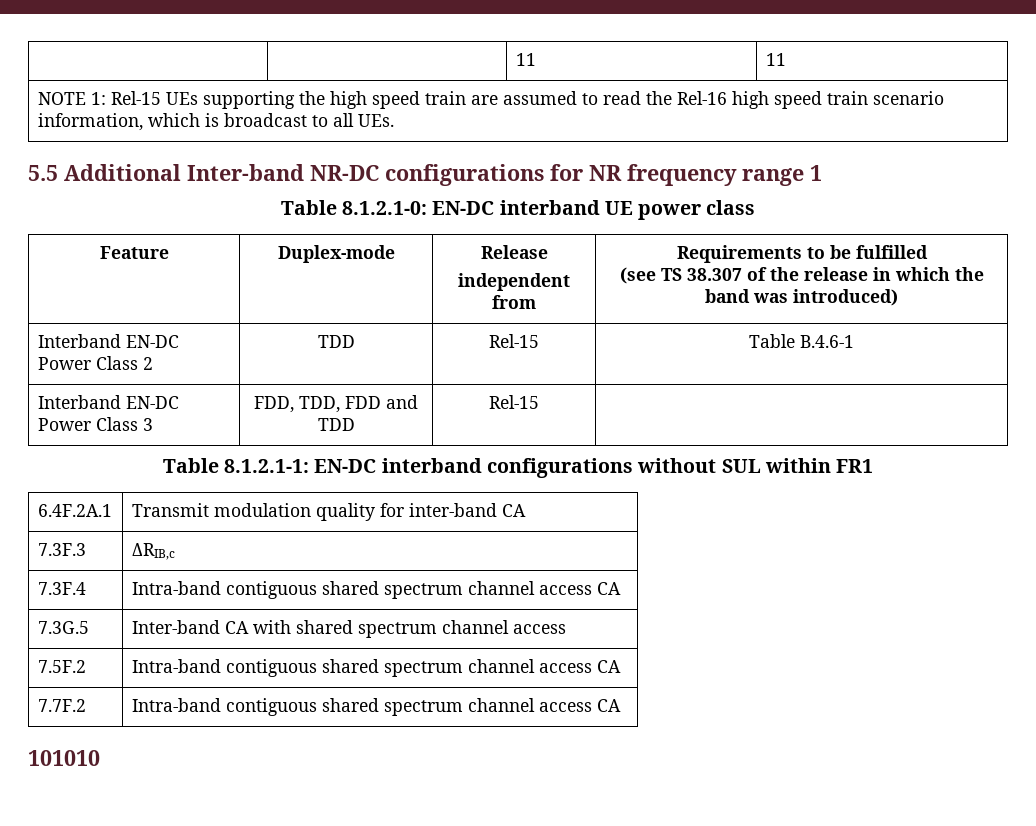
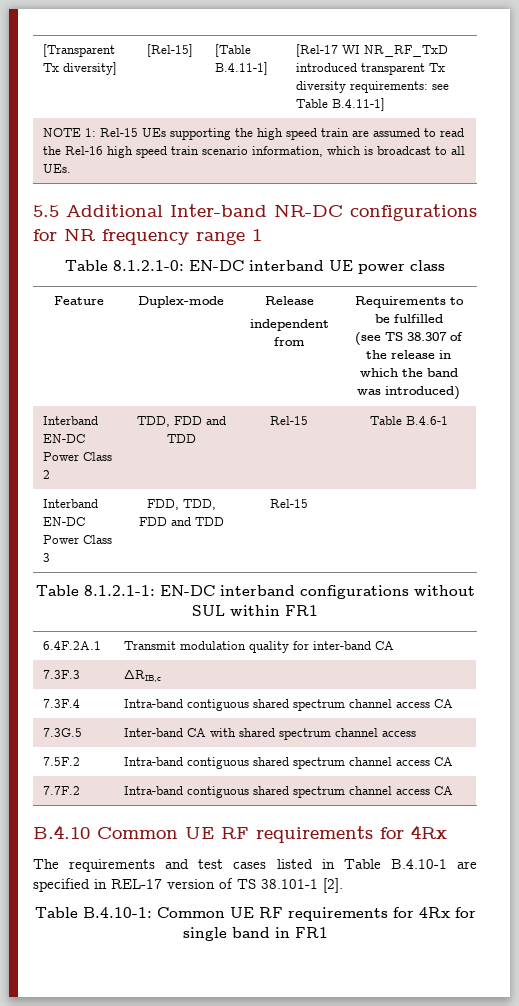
[515,53,536,66] [765,53,786,66] | | 11 | 11 -> [43,44,116,57] [43,62,118,75] [147,44,194,57] [215,44,252,57] [215,62,269,75] [296,44,449,57] [296,63,446,75] [296,81,450,93] [296,98,386,111] [Transparent Tx diversity] | [Rel-15] | [Table B.4.11-1] | [Rel-17 WI NR_RF_TxD introduced transparent Tx diversity requirements: see Table B.4.11-1]
(153, 363) none -> [136,416,226,427] TDD, FDD and
[28,750,100,766] 101010 -> [33,825,447,843] [33,859,477,872] [33,878,343,893] [34,907,476,921] [182,927,328,941] B.4.10 Common UE RF requirements for 4Rx // The requirements and test cases listed in Table B.4.10-1 are specified in REL-17 version of TS 38.101-1 [2]. // Table B.4.10-1: Common UE RF requirements for 4Rx for single band in FR1

